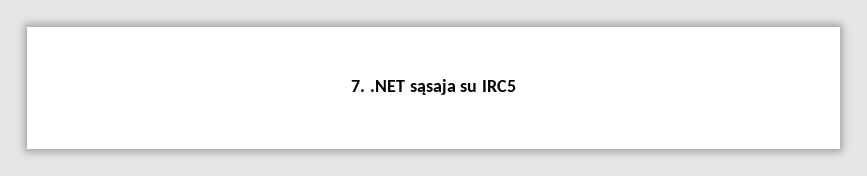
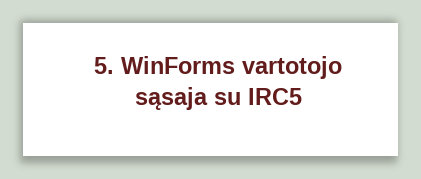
[350,80,405,92] 7. .NET -> [94,56,342,79] 5. WinForms vartotojo

